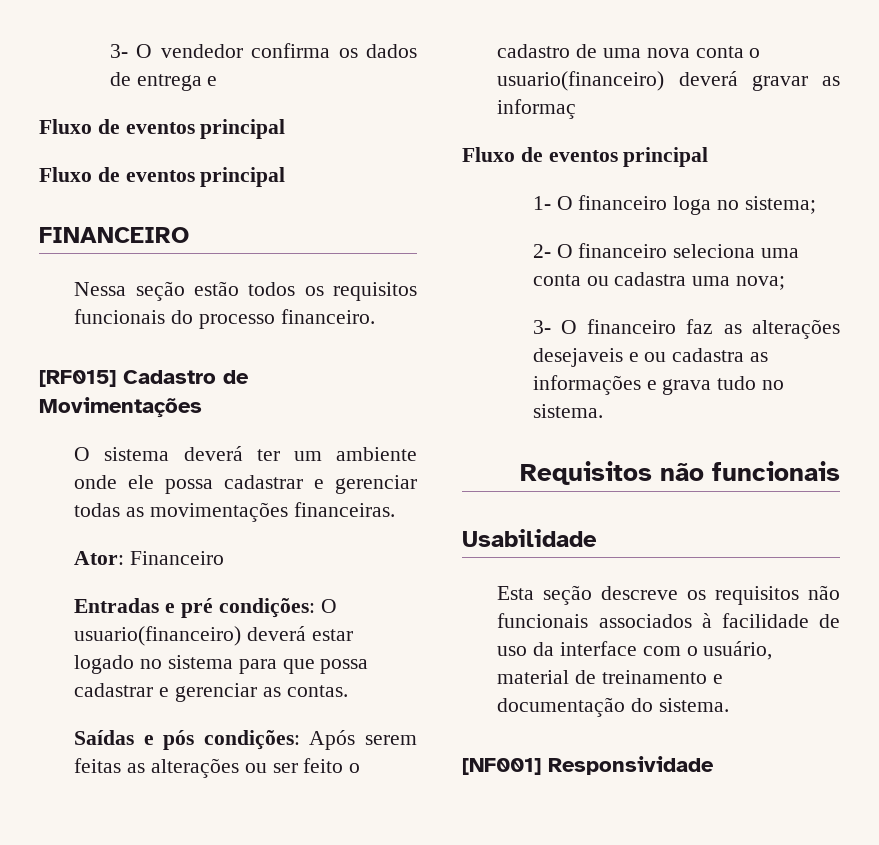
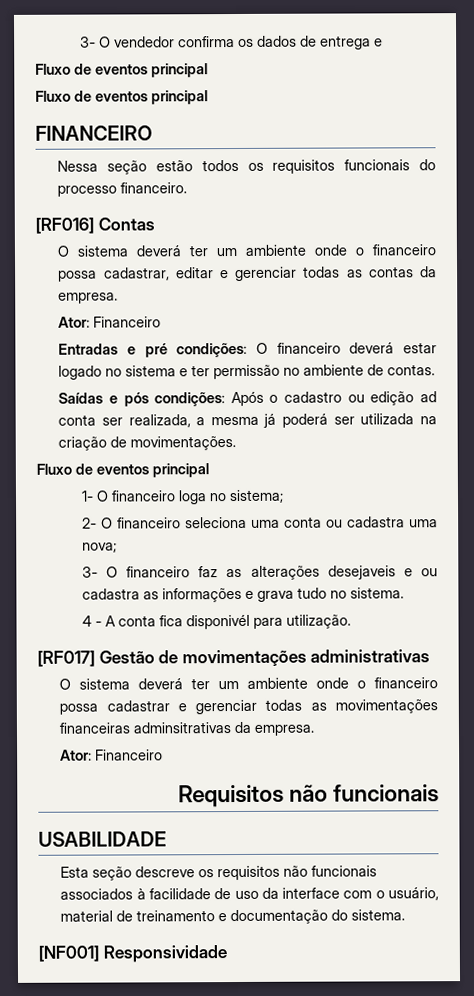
[39,370,249,387] [39,397,202,418] [74,446,417,461] [74,475,417,494] [74,502,395,522] [RF015] Cadastro de Movimentações // O sistema deverá ter um ambiente onde ele possa cadastrar e gerenciar todas as movimentações financeiras. -> [35,217,155,234] [57,244,436,257] [58,266,437,282] [58,292,119,304] [RF016] Contas // O sistema deverá ter um ambiente onde o financeiro possa cadastrar, editar e gerenciar todas as contas da empresa.
[74,626,242,646] usuario(financeiro) -> [276,342,341,354] financeiro
[238,659,369,674] [74,683,281,702] para que possa cadastrar e gerenciar as -> [179,364,385,380] e ter permissão no ambiente de
[365,735,417,745] [74,758,361,778] [497,44,761,58] [497,71,840,91] [497,99,577,119] serem feitas as alterações ou ser feito o cadastro de uma nova conta o usuario(financeiro) deverá gravar as informaç -> [269,391,437,406] [58,413,437,428] [58,436,237,451] o cadastro ou edição ad conta ser realizada, a mesma já poderá ser utilizada na criação de movimentações.
(603, 411) none -> [81,614,351,630] [37,649,431,667] [59,677,438,690] [59,699,438,715] [59,721,315,736] [60,749,164,761] // 4 - A conta fica disponivél para utilização. // [RF017] Gestão de movimentações administrativas // O sistema deverá ter um ambiente onde o financeiro possa cadastrar e gerenciar todas as movimentações financeiras adminsitrativas da empresa. // Ator: Financeiro
[462,529,597,547] Usabilidade -> [38,831,167,847] USABILIDADE

